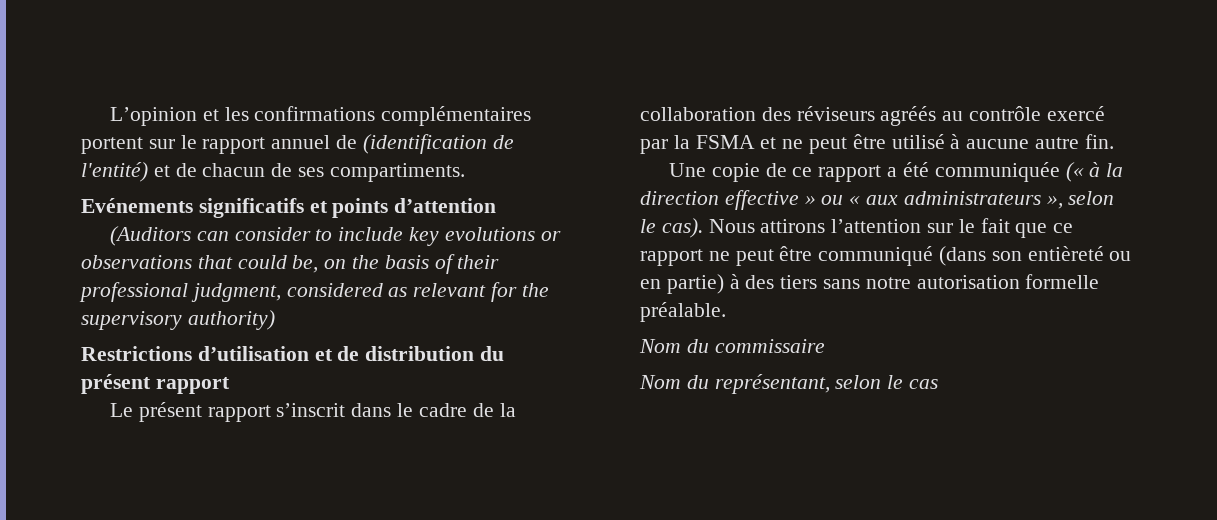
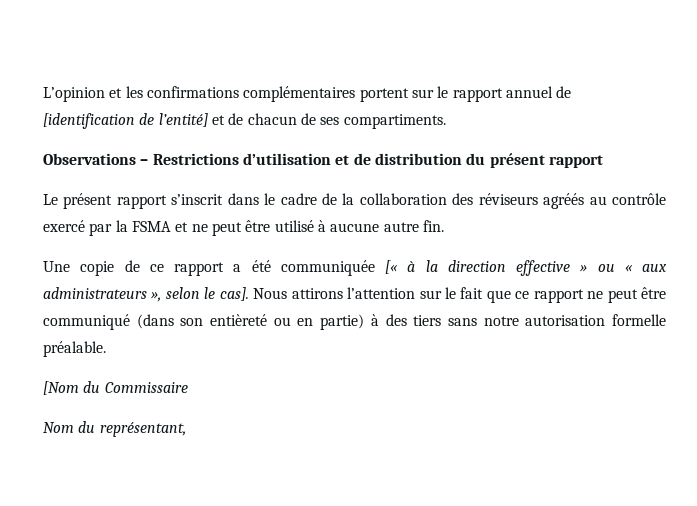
[362,134,514,154] [81,162,148,182] (identification de l'entité) -> [43,113,208,129] [identification de l’entité]
[81,198,497,218] [110,226,561,246] [81,254,500,274] [79,282,549,302] [81,310,275,330] Evénements significatifs et points d’attention // (Auditors can consider to include key evolutions or observations that could be, on the basis of their professional judgment, considered as relevant for the supervisory authority) // -> [43,153,149,165] Observations –
[1065,162,1084,182] (« -> [385,260,398,274] [«
[661,218,703,238] cas). -> [219,287,249,301] cas].
[639,339,825,353] Nom du commissaire -> [43,381,188,395] [Nom du Commissaire
[835,375,939,389] selon le cas -> (186, 429) none

